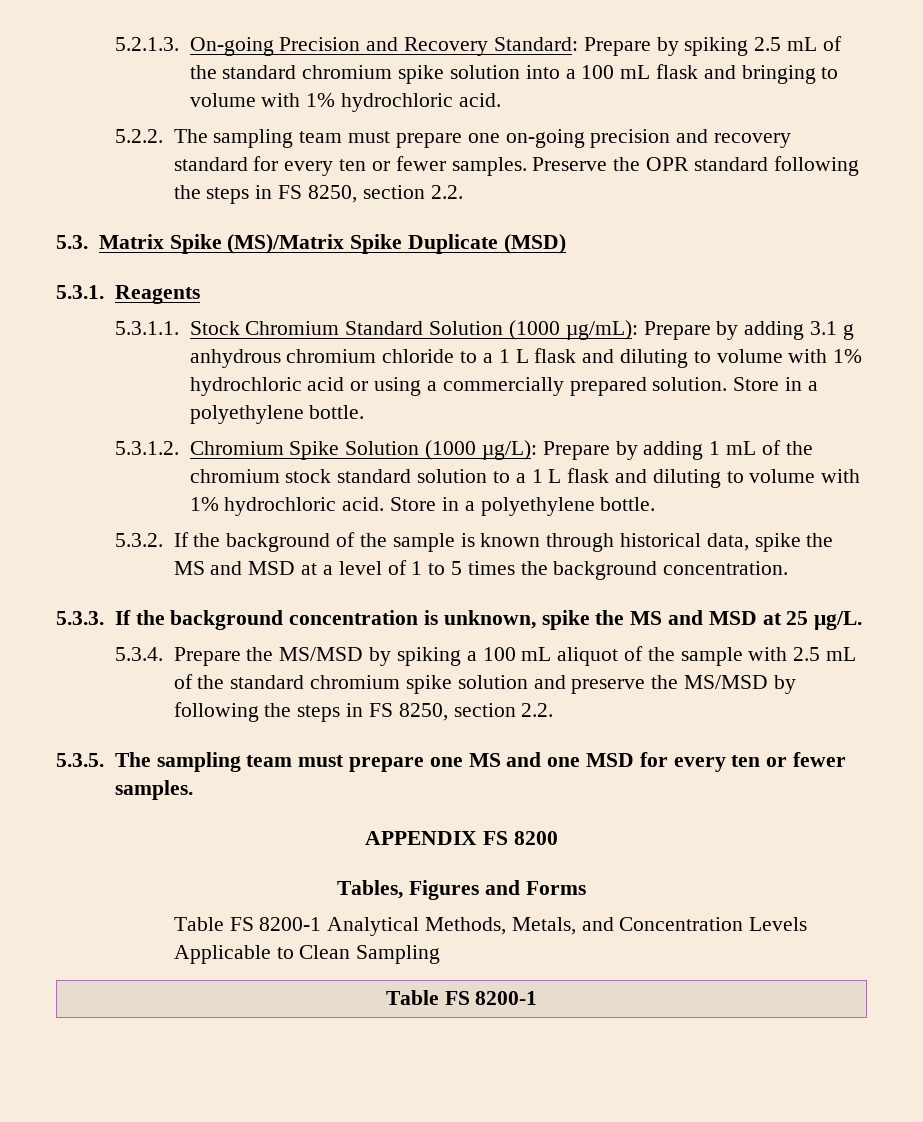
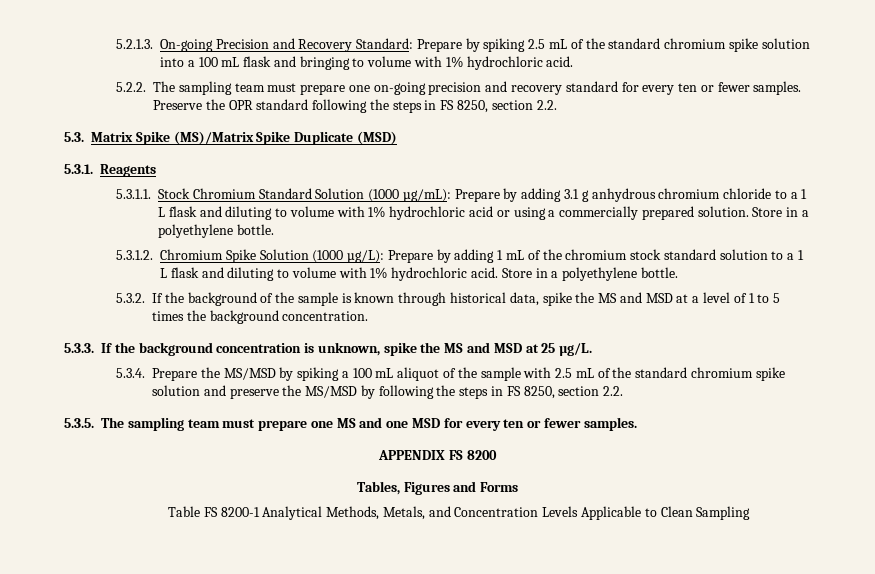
[385,990,538,1005] // Table FS 8200-1 -> (751, 513) none

